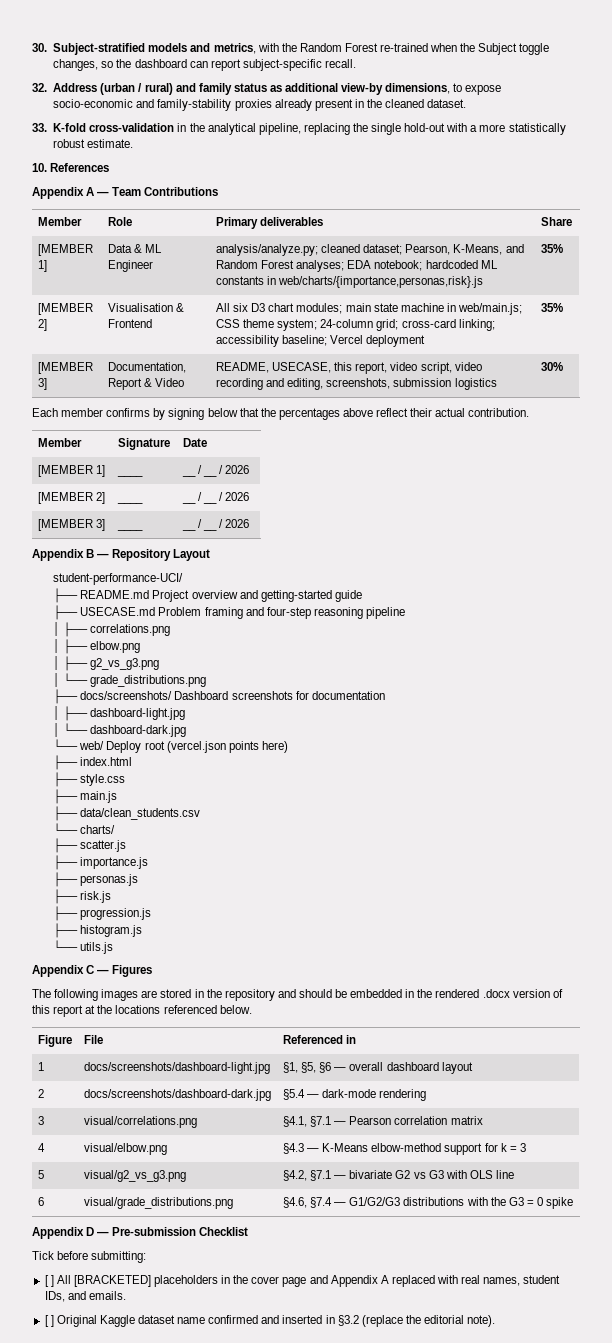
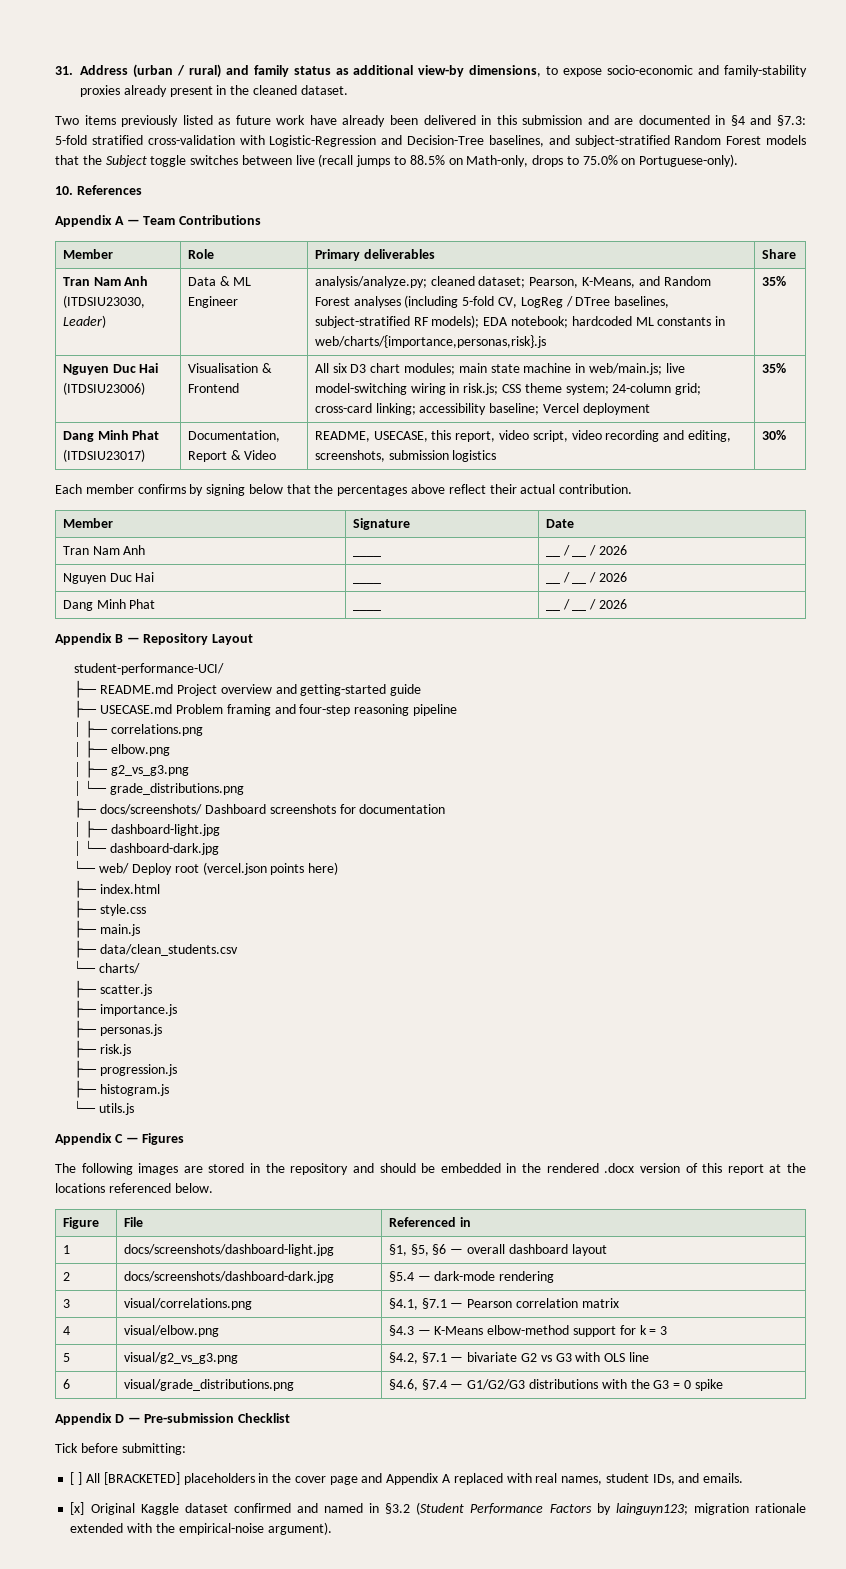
[32,43,550,55] [53,59,356,71] [32,83,47,92] 30. Subject-stratified models and metrics, with the Random Forest re-trained when the Subject toggle changes, so the dashboard can report subject-specific recall. // 32. -> [55,66,73,75] 31.
[32,123,566,135] [53,139,134,148] 33. K-fold cross-validation in the analytical pipeline, replacing the single hold-out with a more statistically robust estimate. -> [55,115,806,127] [55,135,807,147] [55,154,739,167] Two items previously listed as future work have already been delivered in this submission and are documented in §4 and §7.3: 5-fold stratified cross-validation with Logistic-Regression and Decision-Tree baselines, and subject-stratified Random Forest models that the Subject toggle switches between live (recall jumps to 88.5% on Math-only, drops to 75.0% on Portuguese-only).
[37,244,93,256] [37,260,47,272] [MEMBER 1] -> [62,276,149,286] [62,295,145,308] [62,315,106,328] Tran Nam Anh (ITDSIU23030, Leader)
[296,260,345,272] analyses; -> [353,295,670,308] [314,315,480,328] analyses (including 5-fold CV, LogReg / DTree baselines, subject-stratified RF models);
[37,303,93,315] [37,319,47,331] [MEMBER 2] -> [62,363,159,375] [62,382,145,395] Nguyen Duc Hai (ITDSIU23006)
(522, 309) none -> [665,363,685,373] [314,383,499,395] live model-switching wiring in risk.js;
[37,362,93,374] [37,378,47,390] [MEMBER 3] -> [62,430,160,442] [62,449,145,462] Dang Minh Phat (ITDSIU23017)
[37,465,106,477] [116,474,143,477] [181,474,196,477] [198,465,203,474] [203,474,218,477] [219,465,250,474] [37,492,106,504] [116,501,143,504] [181,501,196,504] [198,492,203,501] [203,501,218,504] [219,492,250,501] [37,519,106,531] [MEMBER 1] | ____ | __ / __ / 2026 // [MEMBER 2] | ____ | __ / __ / 2026 // [MEMBER 3] -> [62,545,146,555] [352,555,381,557] [545,545,627,557] [62,572,155,584] [352,582,381,584] [545,572,627,584] [62,599,156,611] Tran Nam Anh | ____ | __ / __ / 2026 // Nguyen Duc Hai | ____ | __ / __ / 2026 // Dang Minh Phat
[44,1315,54,1327] [ ] -> [70,1502,85,1515] [x]
[177,1317,206,1324] name -> (228, 1508) none
[282,1315,323,1324] inserted -> [324,1503,364,1513] named
[361,1315,496,1327] (replace the editorial note). -> [416,1502,807,1515] [70,1522,332,1535] (Student Performance Factors by lainguyn123; migration rationale extended with the empirical-noise argument).

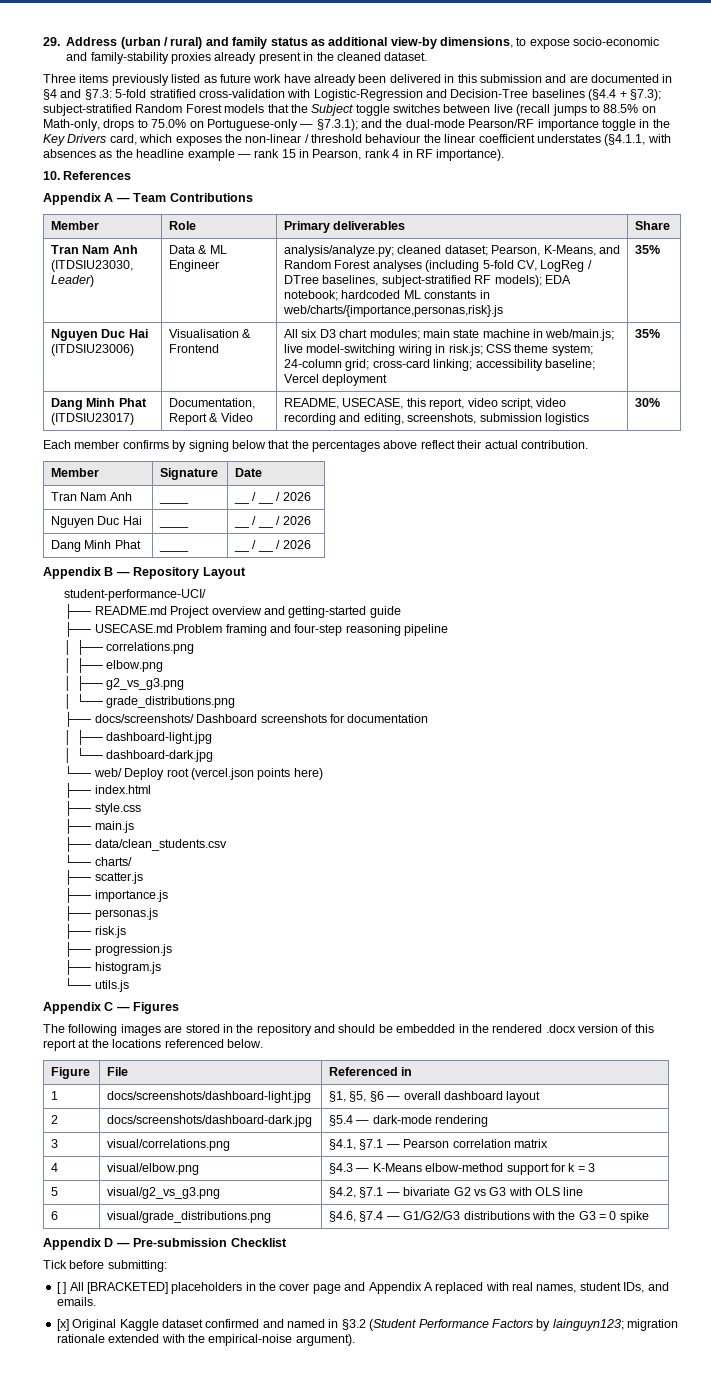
[55,66,73,75] 31. -> [43,37,60,46] 29.
[55,116,79,125] Two -> [43,74,76,83] Three
[488,135,570,147] baselines, and -> [531,89,661,101] baselines (§4.4 + §7.3);
[639,154,739,167] Portuguese-only). -> [206,119,670,131] [43,134,671,146] [43,149,505,161] Portuguese-only — §7.3.1); and the dual-mode Pearson/RF importance toggle in the Key Drivers card, which exposes the non-linear / threshold behaviour the linear coefficient understates (§4.1.1, with absences as the headline example — rank 15 in Pearson, rank 4 in RF importance).

